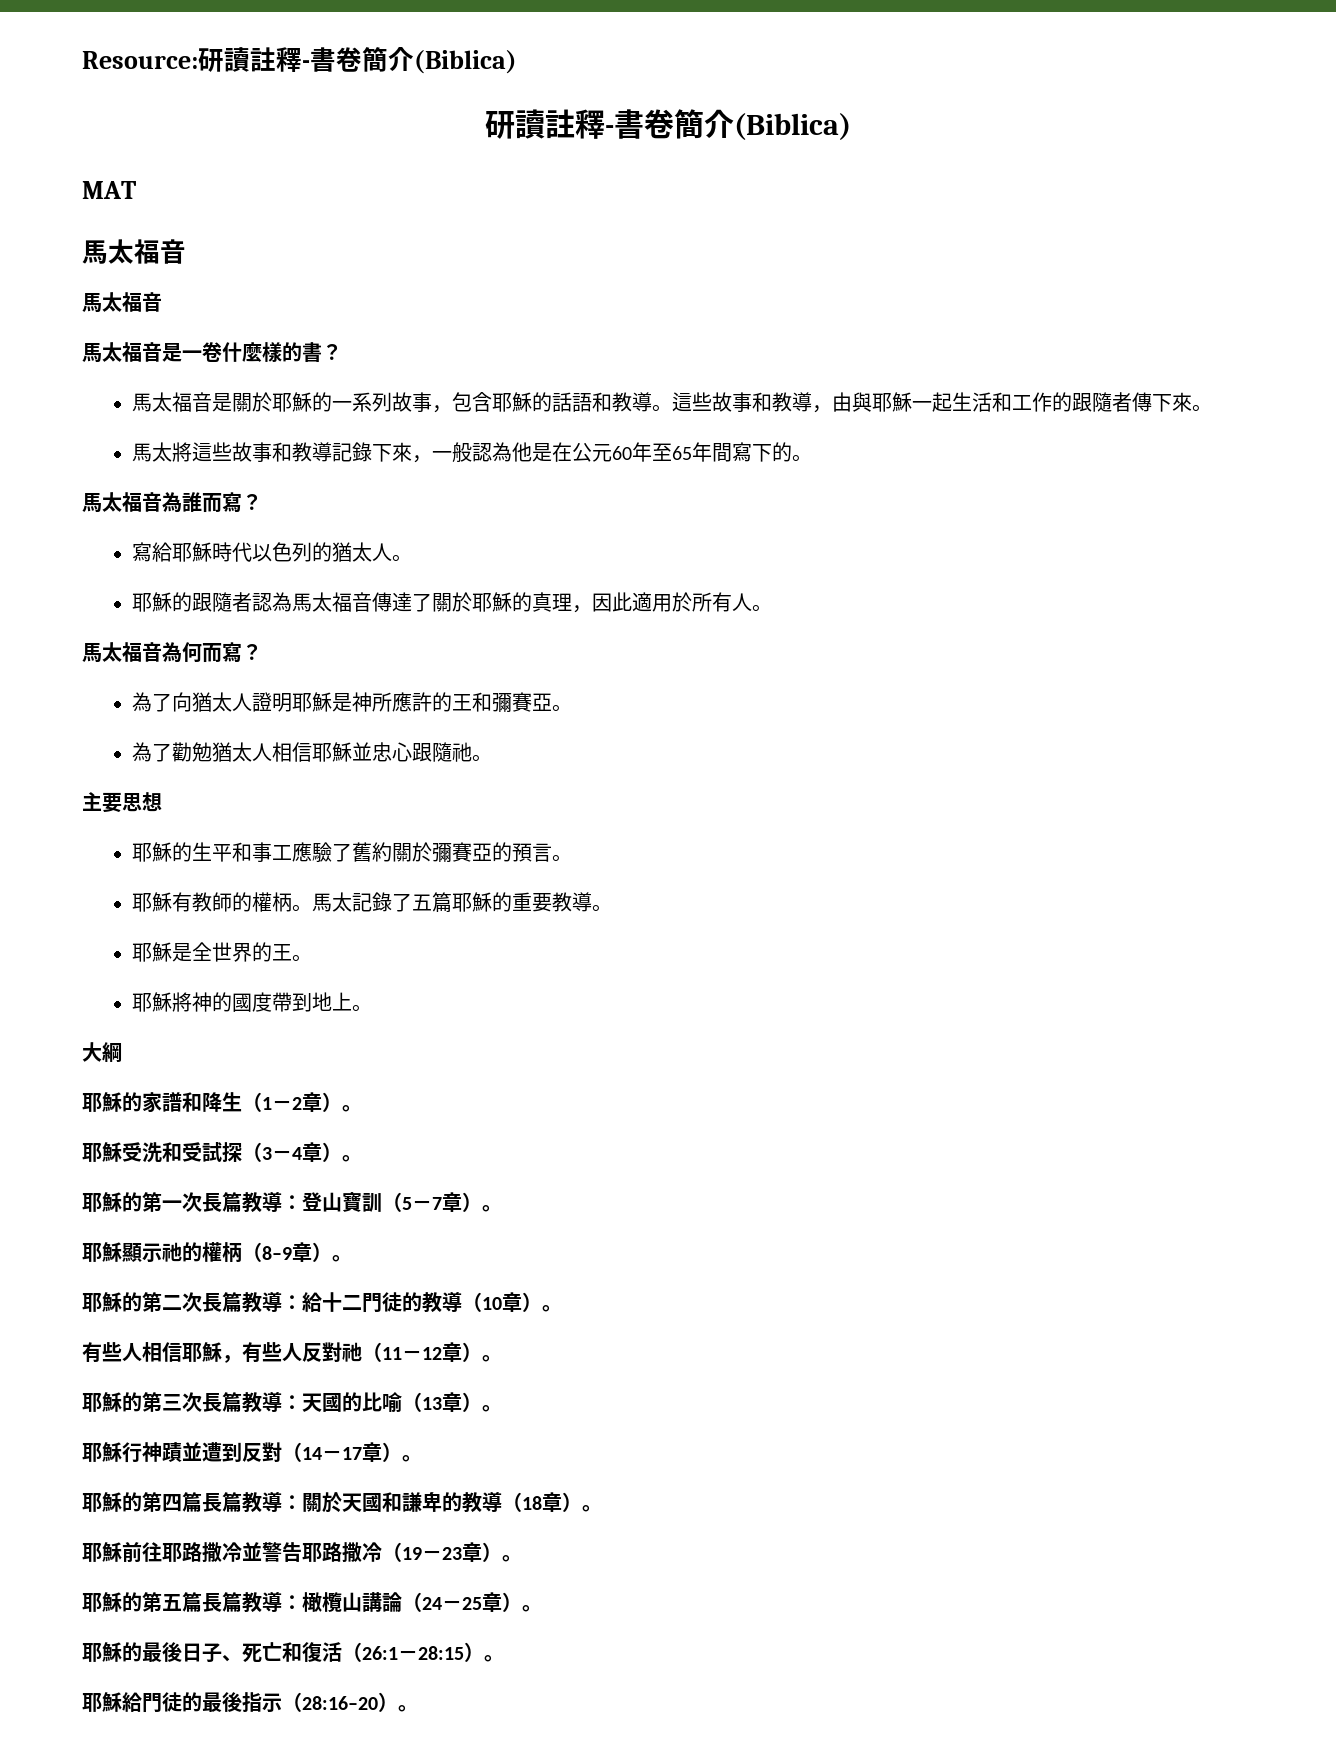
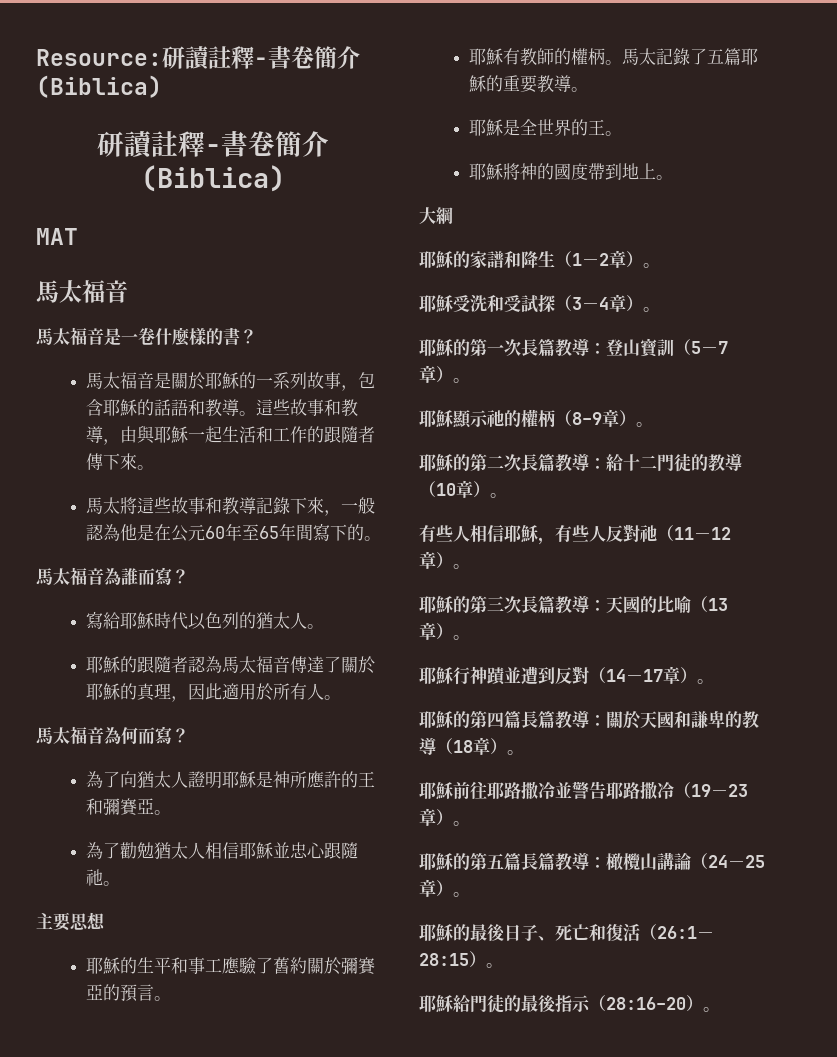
[82,342,162,363] // 馬太福音 -> (104, 336) none

